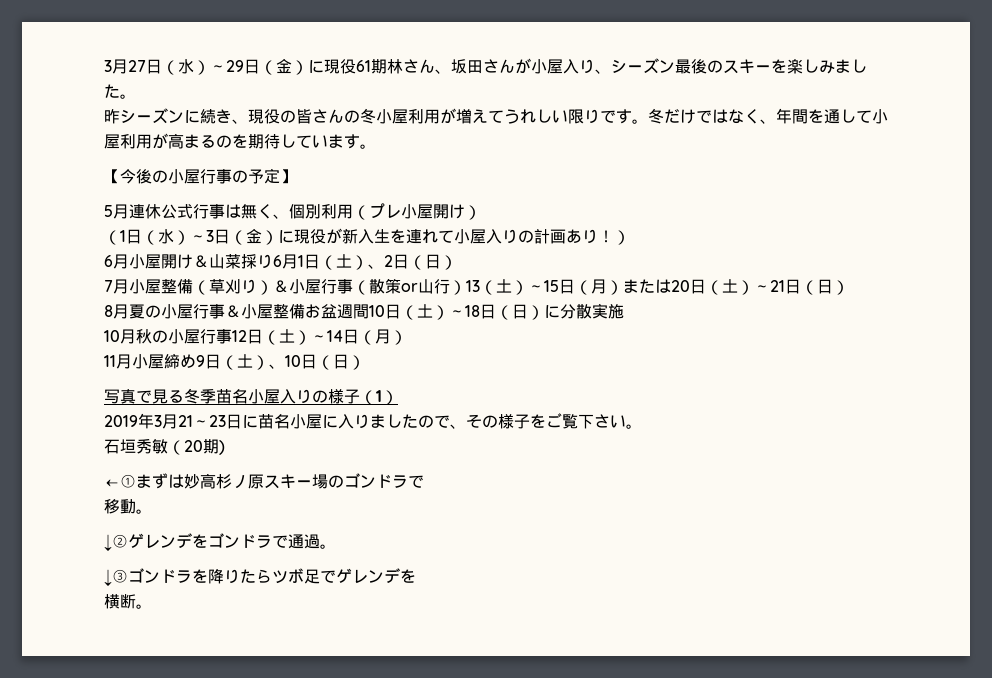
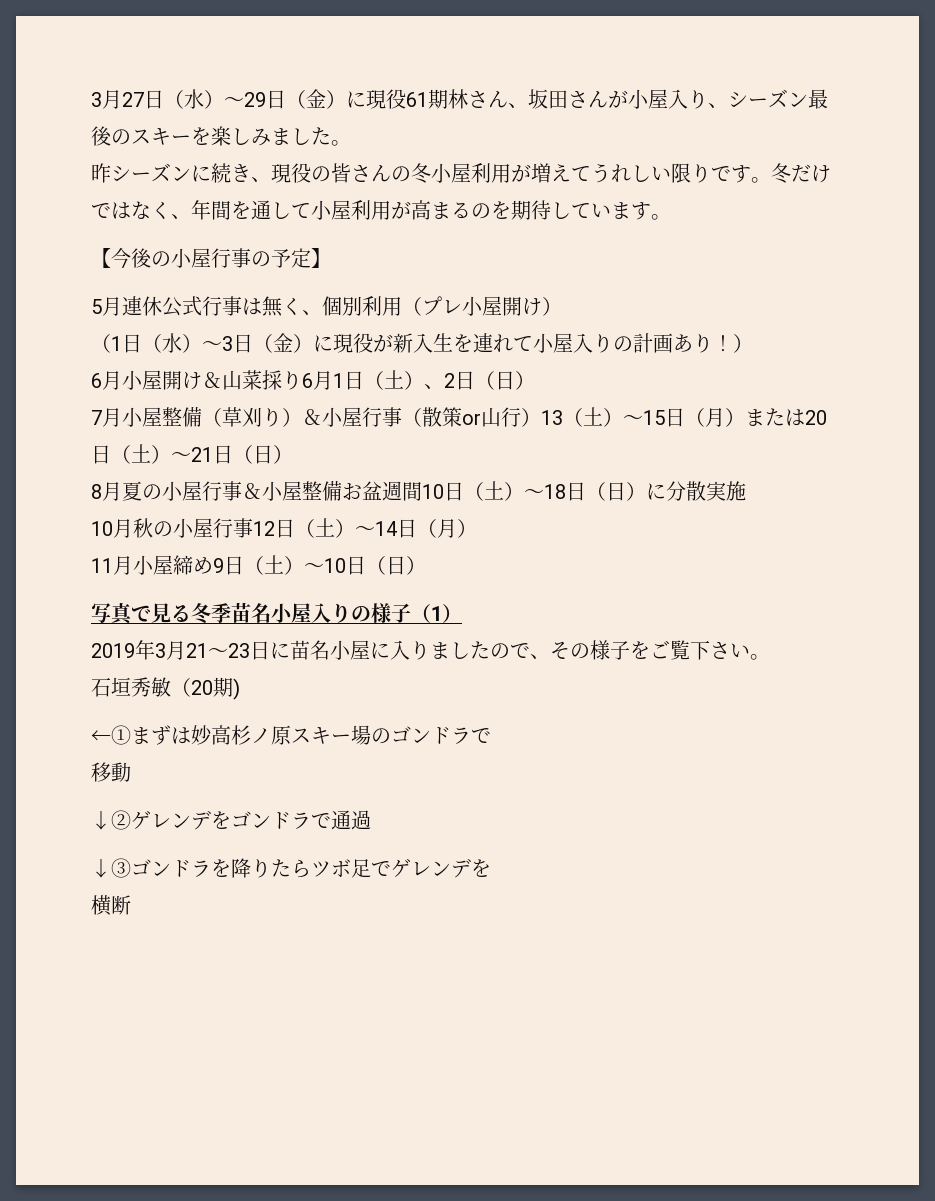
[269,364,285,369] 、 -> [304,563,324,573] ～
[136,509,152,514] 。 -> (131, 772) none
[320,544,336,549] 。 -> (371, 820) none
[136,604,152,609] 。 -> (131, 905) none

